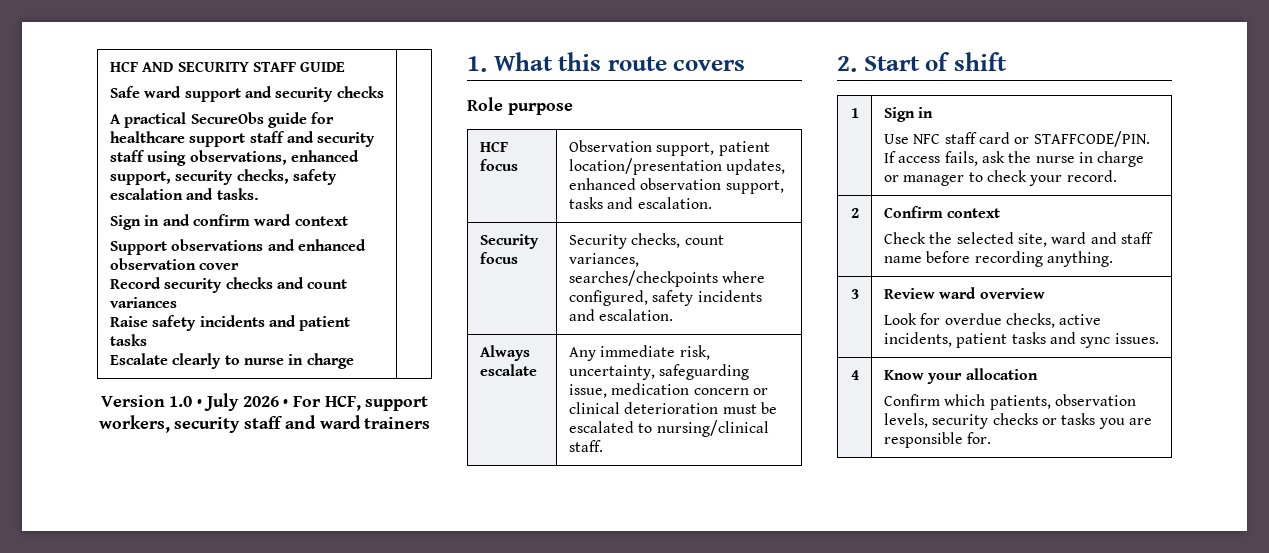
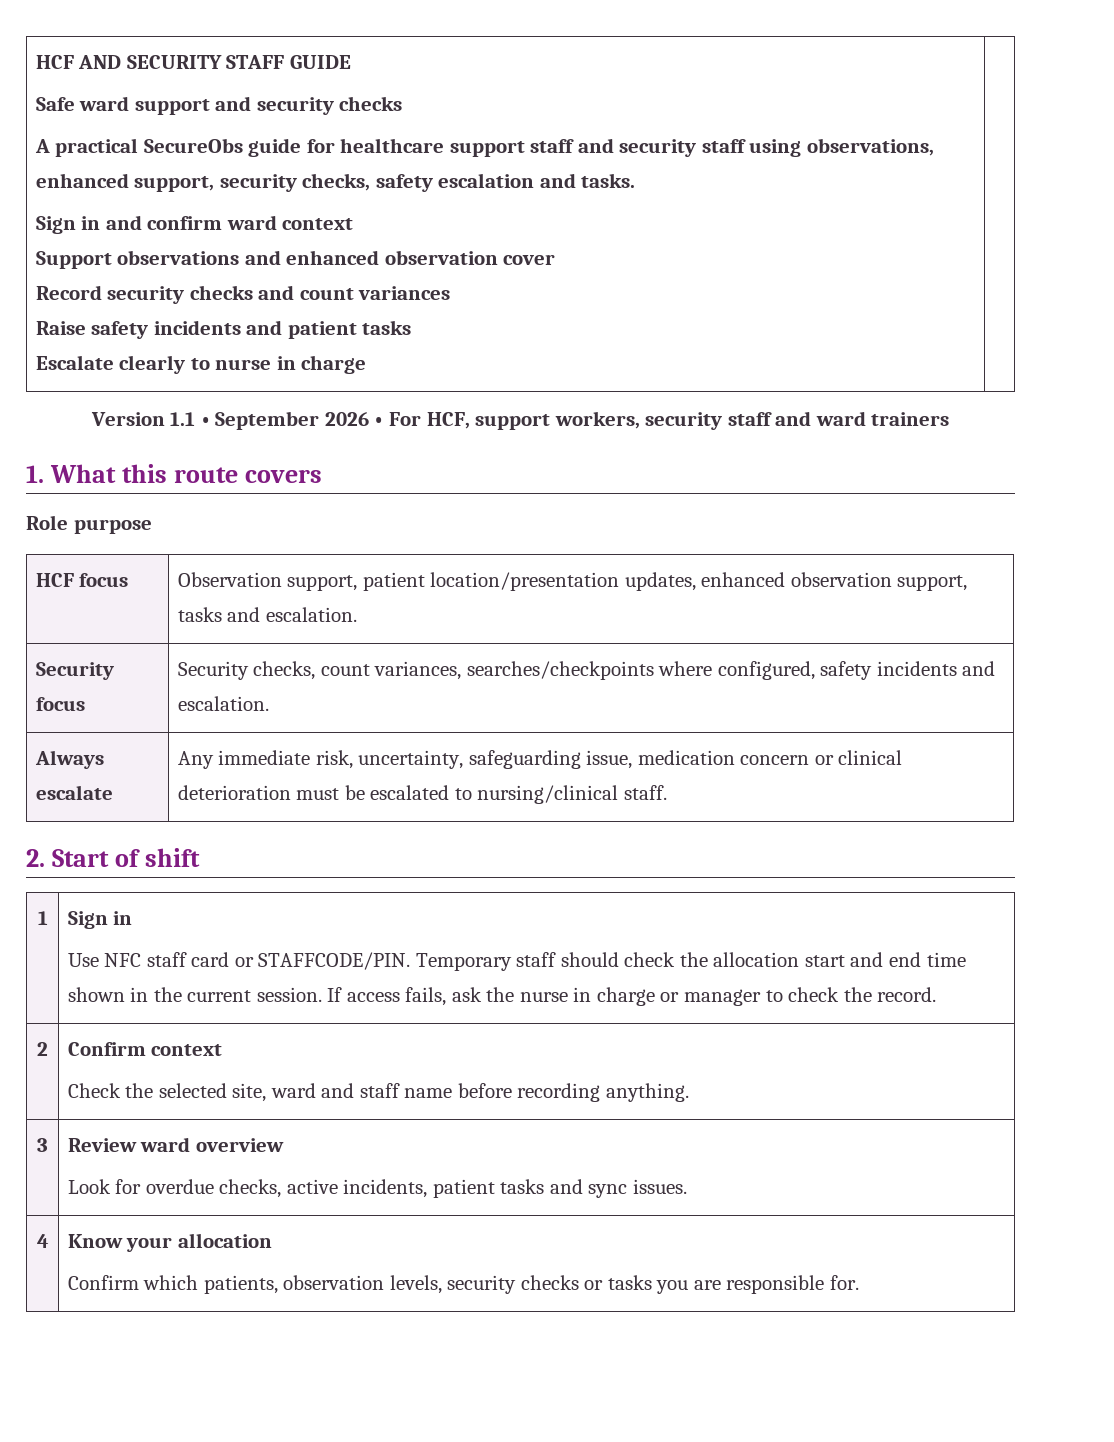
[169,393,239,411] 1.0 • July -> [170,411,320,430] 1.1 • September
(1150, 139) none -> [415,952,966,971] [67,987,322,1002] Temporary staff should check the allocation start and end time shown in the current session.
[1029,175,1063,186] your -> [843,987,872,1002] the

